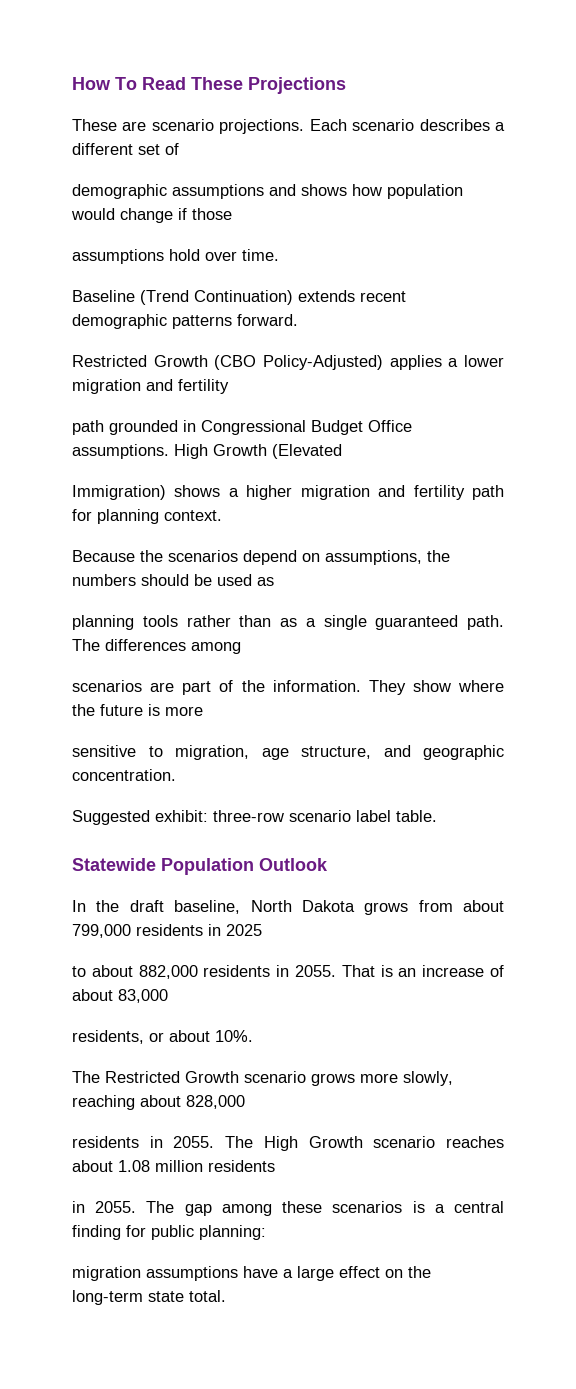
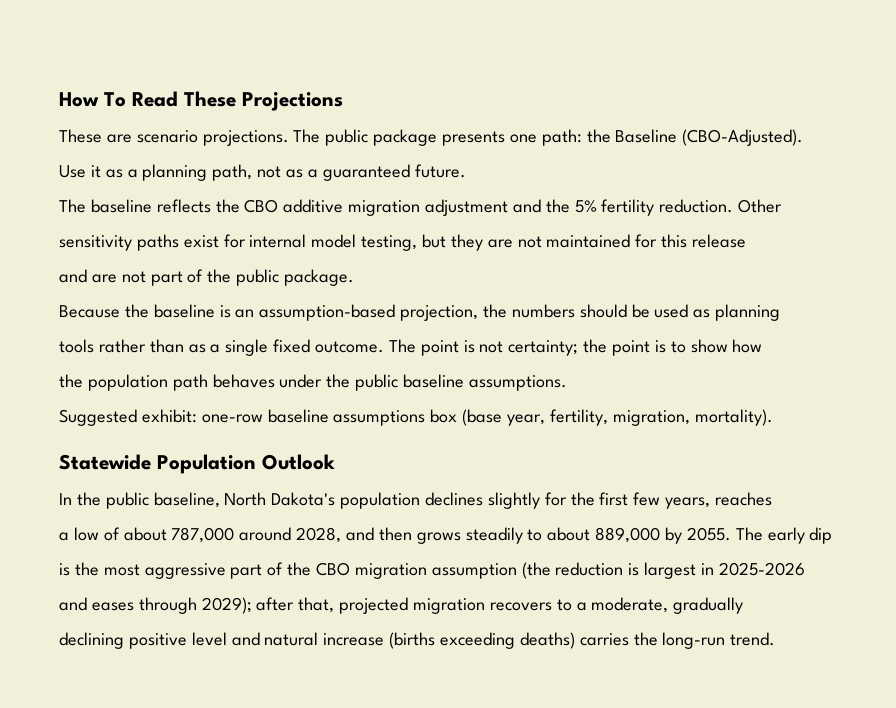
[309,119,505,131] [72,143,179,155] [72,184,463,199] [71,208,232,223] [72,249,279,264] [72,290,406,305] [72,314,298,329] [72,355,505,370] [72,379,229,394] [72,420,412,435] [72,444,342,459] [72,485,504,500] [72,509,222,524] [72,550,422,565] Each scenario describes a different set of // demographic assumptions and shows how population would change if those // assumptions hold over time. // Baseline (Trend Continuation) extends recent demographic patterns forward. // Restricted Growth (CBO Policy-Adjusted) applies a lower migration and fertility // path grounded in Congressional Budget Office assumptions. High Growth (Elevated // Immigration) shows a higher migration and fertility path for planning context. // Because the scenarios depend on assumptions, -> [293,129,804,146] [59,164,466,181] [59,199,783,216] [59,234,747,251] [59,269,355,286] [59,304,479,321] The public package presents one path: the Baseline (CBO-Adjusted). // Use it as a planning path, not as a guaranteed future. // The baseline reflects the CBO additive migration adjustment and the 5% fertility reduction. Other // sensitivity paths exist for internal model testing, but they are not maintained for this release // and are not part of the public package. // Because the baseline is an assumption-based projection,
[72,615,134,630] // planning -> [715,304,781,321] planning //
[375,615,504,630] [72,639,241,654] [72,680,504,695] [72,704,203,716] [72,745,504,760] [72,769,176,781] [72,810,437,825] guaranteed path. The differences among // scenarios are part of the information. They show where the future is more // sensitive to migration, age structure, and geographic concentration. // Suggested exhibit: three-row scenario label table. -> [273,339,763,356] [59,374,567,391] [59,409,773,426] fixed outcome. The point is not certainty; the point is to show how // the population path behaves under the public baseline assumptions. // Suggested exhibit: one-row baseline assumptions box (base year, fertility, migration, mortality).
[129,900,164,912] draft -> [105,492,149,509] public
[301,900,504,915] [72,924,262,938] [72,965,505,979] [72,989,168,1003] [72,1030,253,1044] [72,1071,453,1086] [72,1095,245,1110] [72,1136,505,1151] [72,1160,275,1172] [72,1201,505,1216] [72,1225,266,1240] [72,1266,431,1281] [72,1290,226,1305] Dakota grows from about 799,000 residents in 2025 // to about 882,000 residents in 2055. That is an increase of about 83,000 // residents, or about 10%. // The Restricted Growth scenario grows more slowly, reaching about 828,000 // residents in 2055. The High Growth scenario reaches about 1.08 million residents // in 2055. The gap among these scenarios is a central finding for public planning: // migration assumptions have a large effect on the long-term state total. -> [271,492,773,509] [59,527,833,544] [59,562,805,579] [59,597,744,614] [59,632,776,649] Dakota's population declines slightly for the first few years, reaches // a low of about 787,000 around 2028, and then grows steadily to about 889,000 by 2055. The early dip // is the most aggressive part of the CBO migration assumption (the reduction is largest in 2025-2026 // and eases through 2029); after that, projected migration recovers to a moderate, gradually // declining positive level and natural increase (births exceeding deaths) carries the long-run trend.

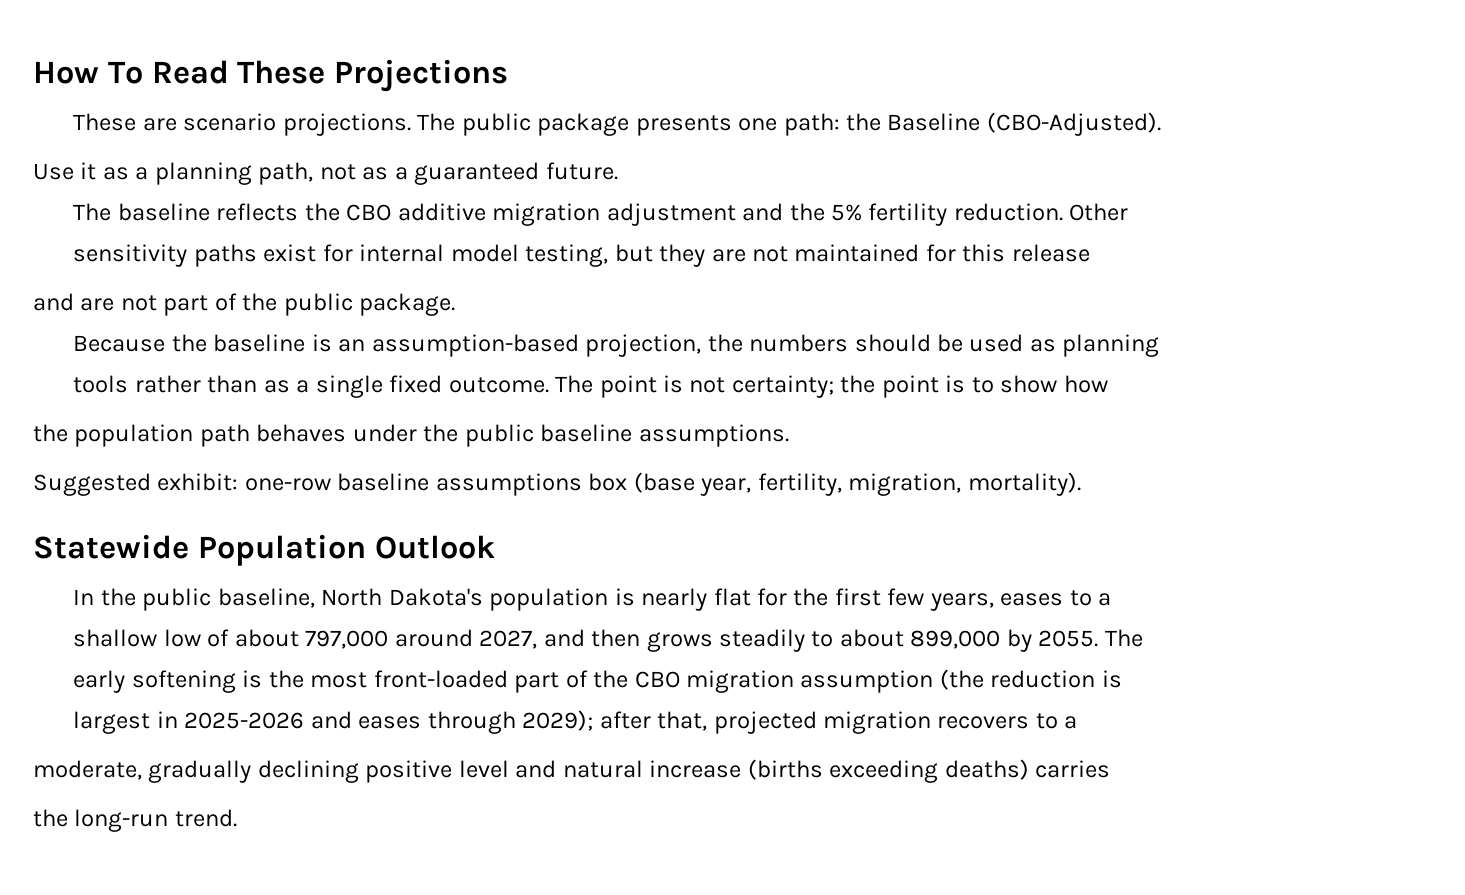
[425,492,540,509] declines slightly -> [614,588,751,611] is nearly flat
[715,492,773,506] [59,527,342,543] reaches // a low of about 787,000 around 2028, -> [1000,590,1112,606] [73,629,538,649] eases to a // shallow low of about 797,000 around 2027,
[595,527,661,543] 889,000 -> [910,630,1001,649] 899,000
[767,527,833,544] early dip // -> [73,670,236,693] // early softening
[144,563,226,579] aggressive -> [373,670,508,688] front-loaded
(640, 569) none -> (1122, 679) //
(805, 569) // -> (305, 720) none
(587, 606) none -> (1078, 722) //
(744, 605) // -> (252, 771) none
(629, 639) none -> (1111, 769) //

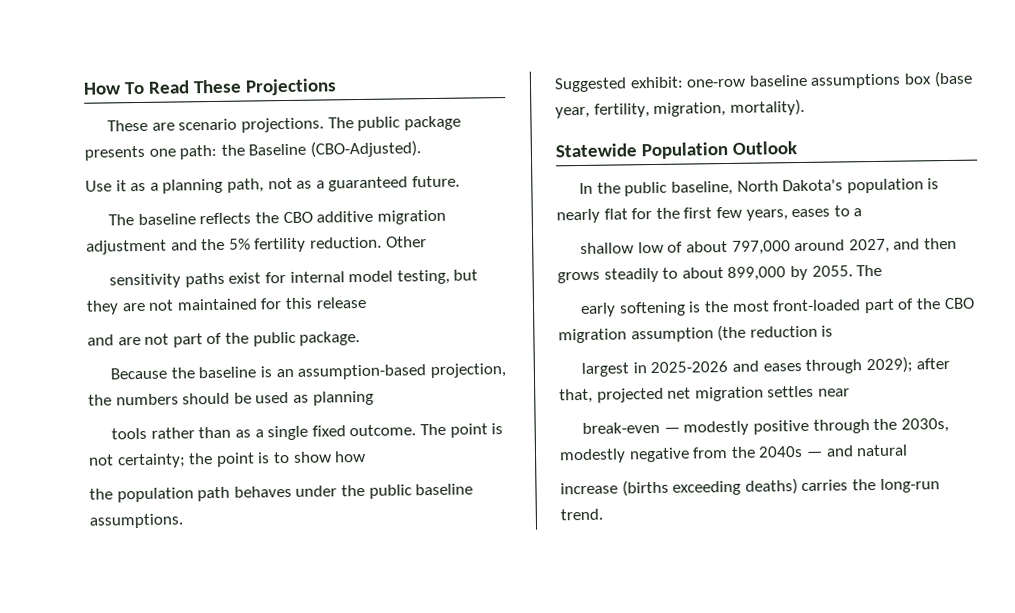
[822,711,1078,734] [33,760,509,783] migration recovers to a // moderate, gradually declining positive level -> [667,385,850,402] [582,418,949,436] [559,445,823,464] net migration settles near // break-even — modestly positive through the 2030s, modestly negative from the 2040s —
(643, 769) none -> (909, 450) //
(1111, 769) // -> (849, 485) none

